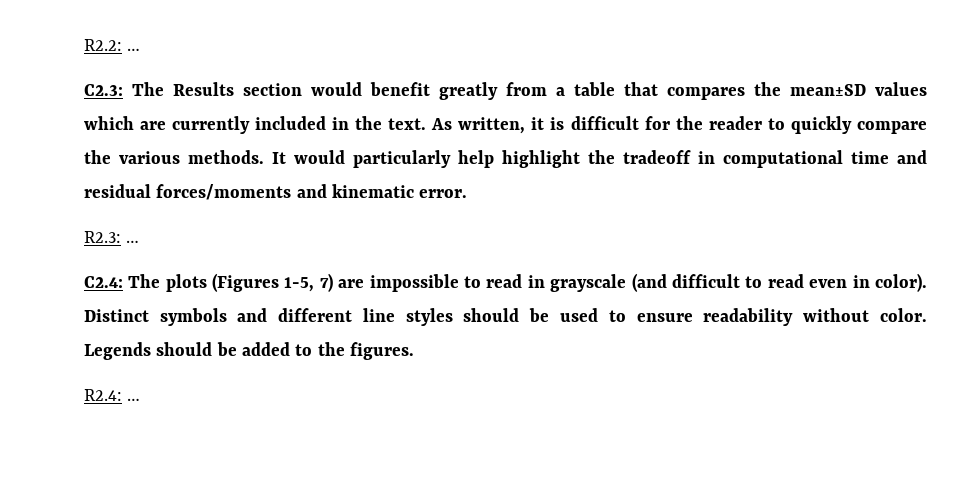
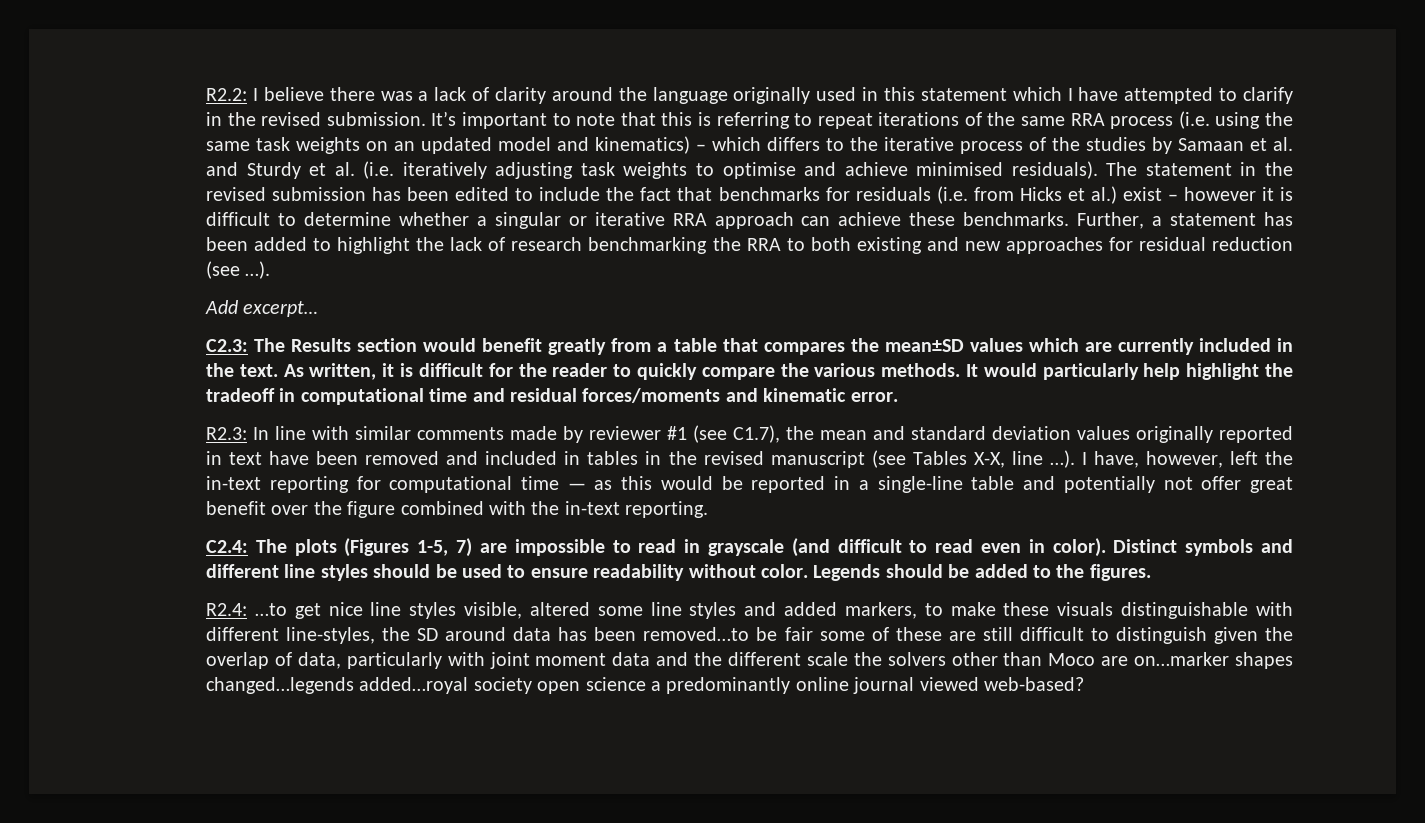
[127,48,141,51] … -> [252,87,1294,104] [206,111,1294,129] [206,136,1294,154] [206,161,1293,179] [206,186,1293,204] [206,212,1293,229] [206,237,1293,254] [206,261,271,279] [205,300,319,317] I believe there was a lack of clarity around the language originally used in this statement which I have attempted to clarify in the revised submission. It’s important to note that this is referring to repeat iterations of the same RRA process (i.e. using the same task weights on an updated model and kinematics) – which differs to the iterative process of the studies by Samaan et al. and Sturdy et al. (i.e. iteratively adjusting task weights to optimise and achieve minimised residuals). The statement in the revised submission has been edited to include the fact that benchmarks for residuals (i.e. from Hicks et al.) exist – however it is difficult to determine whether a singular or iterative RRA approach can achieve these benchmarks. Further, a statement has been added to highlight the lack of research benchmarking the RRA to both existing and new approaches for residual reduction (see …). // Add excerpt…
[126,240,140,243] … -> [253,425,1293,443] [206,450,1293,468] [206,476,1294,493] [206,501,709,518] In line with similar comments made by reviewer #1 (see C1.7), the mean and standard deviation values originally reported in text have been removed and included in tables in the revised manuscript (see Tables X-X, line …). I have, however, left the in-text reporting for computational time — as this would be reported in a single-line table and potentially not offer great benefit over the figure combined with the in-text reporting.
[127,398,141,401] … -> [254,602,1293,619] [206,627,1294,644] [206,652,1294,669] [206,677,1085,694] …to get nice line styles visible, altered some line styles and added markers, to make these visuals distinguishable with different line-styles, the SD around data has been removed…to be fair some of these are still difficult to distinguish given the overlap of data, particularly with joint moment data and the different scale the solvers other than Moco are on…marker shapes changed…legends added…royal society open science a predominantly online journal viewed web-based?

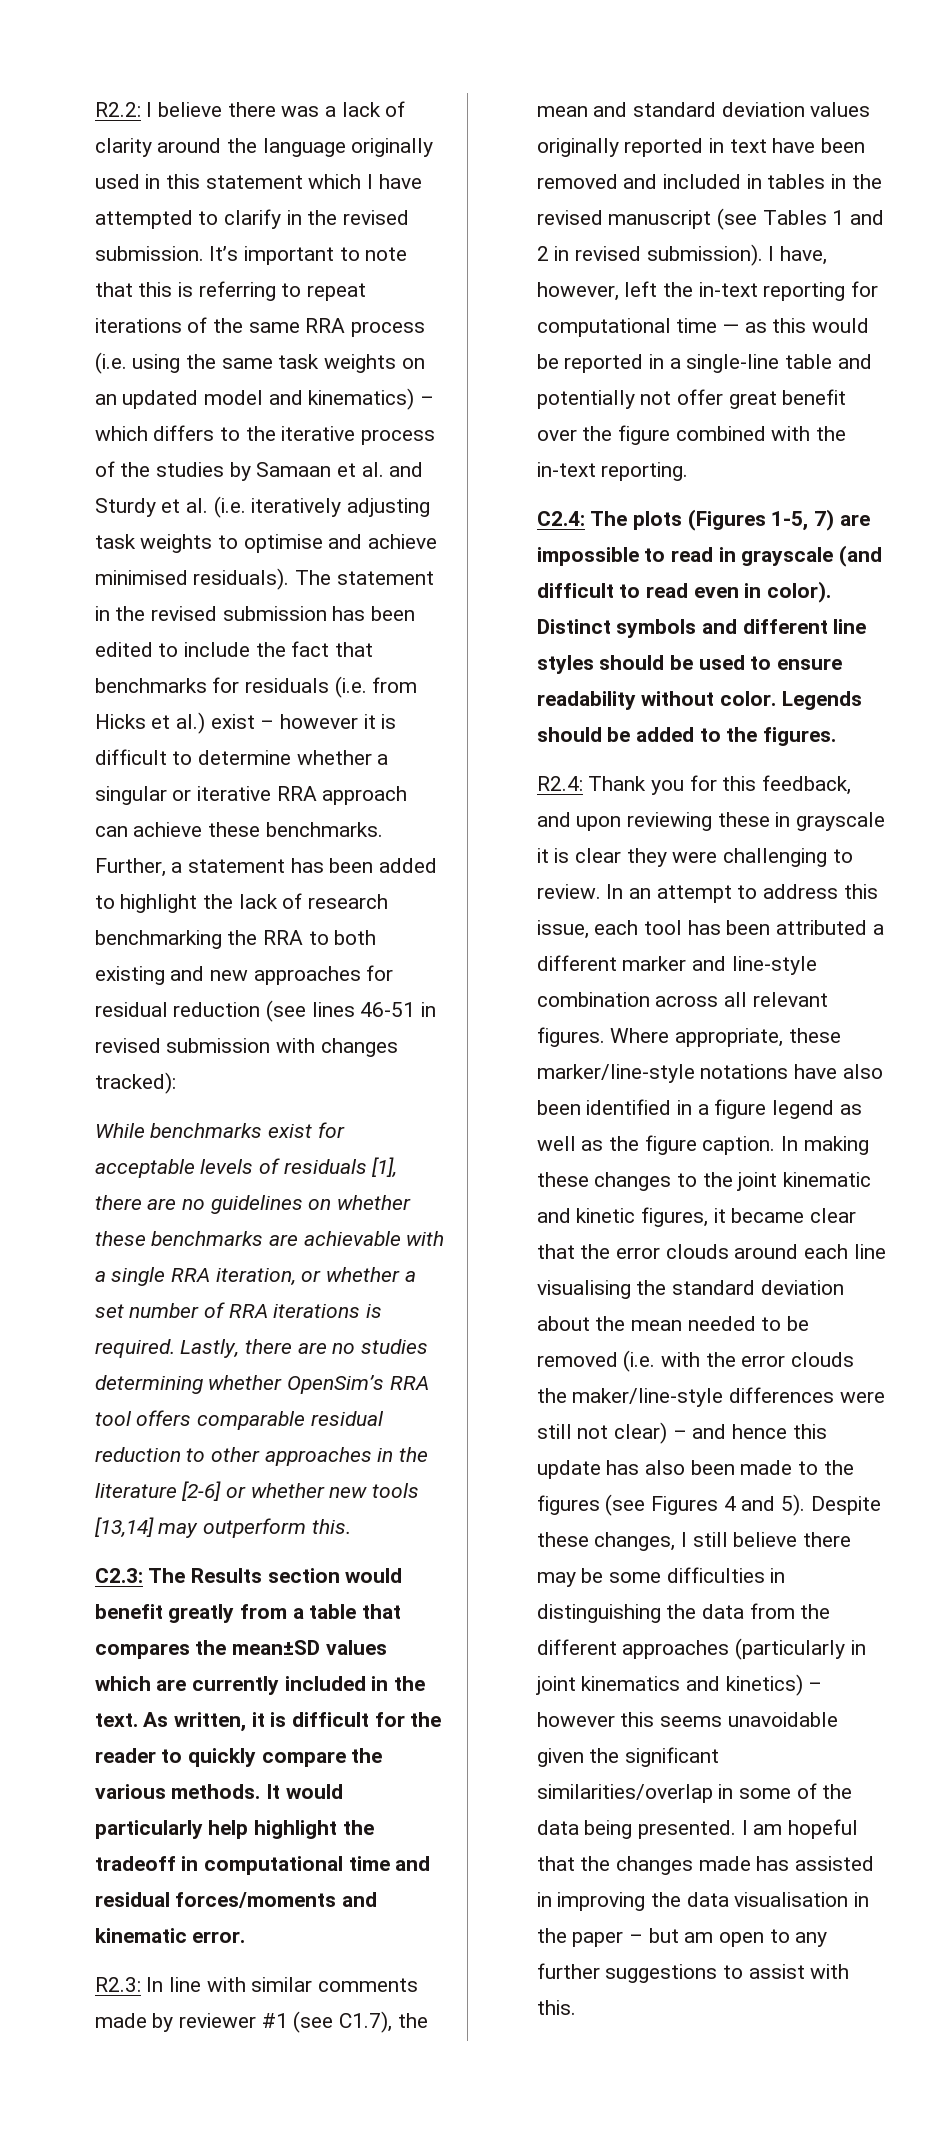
[245,261,271,279] [205,300,319,317] …). // Add excerpt… -> [311,1002,436,1017] [94,1038,398,1057] [94,1072,176,1094] [94,1122,345,1138] [94,1157,398,1178] [94,1195,411,1214] [94,1231,445,1246] [94,1267,416,1286] [94,1302,382,1318] [94,1339,428,1358] [94,1375,429,1394] [94,1410,384,1430] [94,1447,428,1466] [94,1481,419,1501] [93,1517,351,1538] lines 46-51 in revised submission with changes tracked): // While benchmarks exist for acceptable levels of residuals [1], there are no guidelines on whether these benchmarks are achievable with a single RRA iteration, or whether a set number of RRA iterations is required. Lastly, there are no studies determining whether OpenSim’s RRA tool offers comparable residual reduction to other approaches in the literature [2-6] or whether new tools [13,14] may outperform this.
[973,450,1075,468] X-X, line …). -> [832,210,884,225] [536,244,763,266] 1 and 2 in revised submission).
[254,602,1293,619] [206,627,1294,644] [206,652,1294,669] [206,677,1085,694] …to get nice line styles visible, altered some line styles and added markers, to make these visuals distinguishable with different line-styles, the SD around data has been removed…to be fair some of these are still difficult to distinguish given the overlap of data, particularly with joint moment data and the different scale the solvers other than Moco are on…marker shapes changed…legends added…royal society open science a predominantly online journal viewed web-based? -> [588,775,851,795] [536,812,885,831] [536,848,853,867] [536,884,878,903] [536,920,884,939] [536,955,817,975] [536,992,828,1007] [536,1027,841,1047] [536,1064,883,1083] [536,1099,862,1119] [536,1135,869,1155] [536,1172,871,1191] [536,1207,856,1227] [536,1244,886,1259] [536,1280,844,1299] [536,1316,809,1331] [536,1350,854,1372] [536,1387,885,1407] [536,1422,827,1444] [536,1460,854,1479] [536,1494,881,1516] [536,1532,851,1551] [536,1567,786,1587] [536,1603,831,1623] [536,1638,866,1660] [535,1674,823,1696] [536,1712,838,1727] [536,1747,719,1767] [536,1783,853,1803] [536,1819,858,1839] [536,1856,874,1875] [536,1892,869,1911] [536,1928,828,1947] [536,1963,850,1983] [536,2000,576,2015] Thank you for this feedback, and upon reviewing these in grayscale it is clear they were challenging to review. In an attempt to address this issue, each tool has been attributed a different marker and line-style combination across all relevant figures. Where appropriate, these marker/line-style notations have also been identified in a figure legend as well as the figure caption. In making these changes to the joint kinematic and kinetic figures, it became clear that the error clouds around each line visualising the standard deviation about the mean needed to be removed (i.e. with the error clouds the maker/line-style differences were still not clear) – and hence this update has also been made to the figures (see Figures 4 and 5). Despite these changes, I still believe there may be some difficulties in distinguishing the data from the different approaches (particularly in joint kinematics and kinetics) – however this seems unavoidable given the significant similarities/overlap in some of the data being presented. I am hopeful that the changes made has assisted in improving the data visualisation in the paper – but am open to any further suggestions to assist with this.

